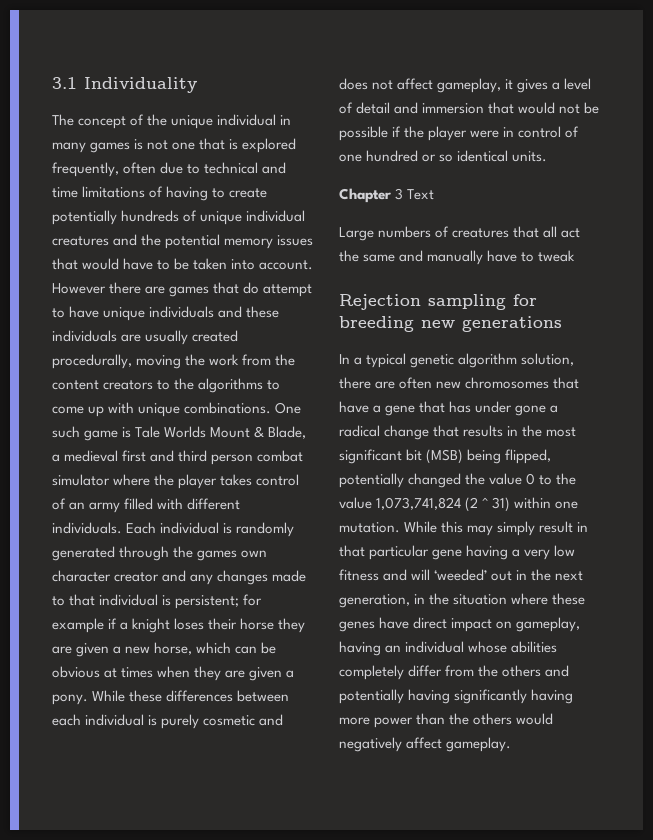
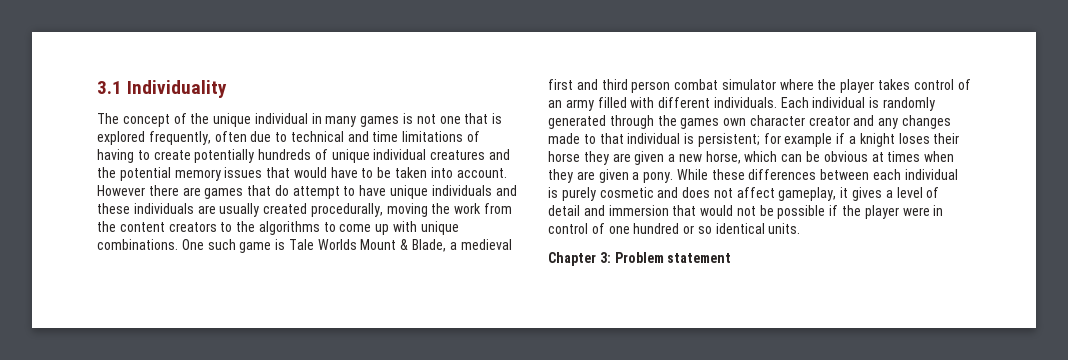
[395,188,435,200] [339,226,581,241] [339,250,576,265] [339,294,537,310] [339,316,562,332] [339,353,575,368] [339,377,580,389] [339,401,559,416] [339,425,577,440] [339,449,552,464] [339,473,577,488] [339,497,579,512] [339,521,589,536] [339,545,576,560] [339,569,584,581] [339,593,586,608] [339,617,581,632] [339,641,558,656] [339,665,570,680] [339,689,574,704] [339,713,554,728] [339,737,512,752] 3 Text // Large numbers of creatures that all act the same and manually have to tweak // Rejection sampling for breeding new generations // In a typical genetic algorithm solution, there are often new chromosomes that have a gene that has under gone a radical change that results in the most significant bit (MSB) being flipped, potentially changed the value 0 to the value 1,073,741,824 (2 ^ 31) within one mutation. While this may simply result in that particular gene having a very low fitness and will ‘weeded’ out in the next generation, in the situation where these genes have direct impact on gameplay, having an individual whose abilities completely differ from the others and potentially having significantly having more power than the others would negatively affect gameplay. -> [599,252,732,263] 3: Problem statement

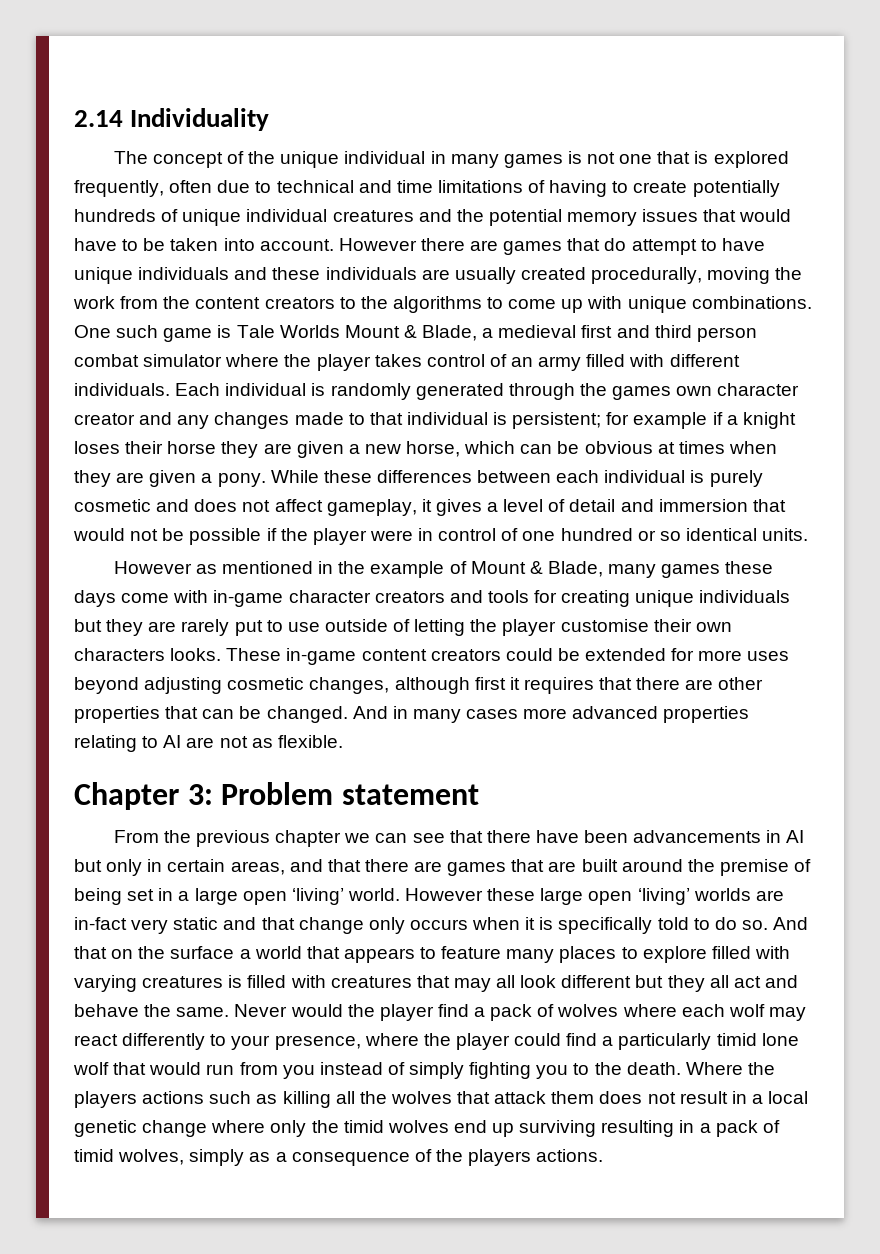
[97,81,122,94] 3.1 -> [74,110,123,127] 2.14
[548,252,732,266] Chapter 3: Problem statement -> [113,561,774,578] [74,590,791,607] [74,619,732,636] [74,648,790,665] [74,677,764,694] [74,706,750,723] [74,735,343,752] [74,782,479,810] [113,830,805,847] [74,859,812,876] [74,888,784,905] [74,917,809,934] [74,946,790,963] [74,975,798,992] [74,1004,806,1021] [74,1033,799,1050] [73,1062,775,1079] [74,1091,809,1108] [74,1120,780,1137] [74,1149,604,1166] However as mentioned in the example of Mount & Blade, many games these days come with in-game character creators and tools for creating unique individuals but they are rarely put to use outside of letting the player customise their own characters looks. These in-game content creators could be extended for more uses beyond adjusting cosmetic changes, although first it requires that there are other properties that can be changed. And in many cases more advanced properties relating to AI are not as flexible. // Chapter 3: Problem statement // From the previous chapter we can see that there have been advancements in AI but only in certain areas, and that there are games that are built around the premise of being set in a large open ‘living’ world. However these large open ‘living’ worlds are in-fact very static and that change only occurs when it is specifically told to do so. And that on the surface a world that appears to feature many places to explore filled with varying creatures is filled with creatures that may all look different but they all act and behave the same. Never would the player find a pack of wolves where each wolf may react differently to your presence, where the player could find a particularly timid lone wolf that would run from you instead of simply fighting you to the death. Where the players actions such as killing all the wolves that attack them does not result in a local genetic change where only the timid wolves end up surviving resulting in a pack of timid wolves, simply as a consequence of the players actions.

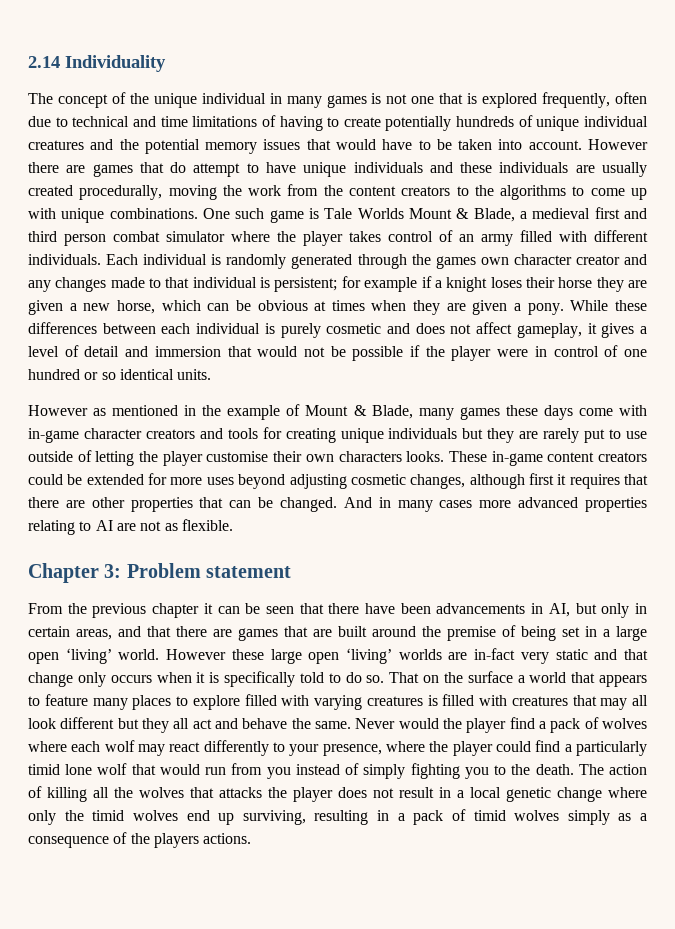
[344,833,445,843] we can see -> [203,603,294,614] it can be seen
[786,830,805,843] AI -> [548,603,570,617] AI,
[773,917,809,930] [74,946,107,959] And that -> [389,672,420,683] That
[685,1062,775,1075] [74,1091,278,1108] Where the players actions such as -> [578,764,648,775] [28,786,42,798] The action of
[494,1091,595,1104] attack them -> [219,787,333,802] attacks the player
[519,1120,597,1137] surviving -> [242,810,306,825] surviving,
[118,1149,185,1165] wolves, -> [514,810,560,821] wolves

